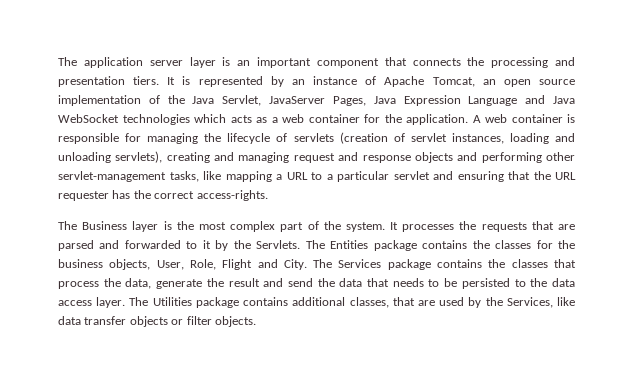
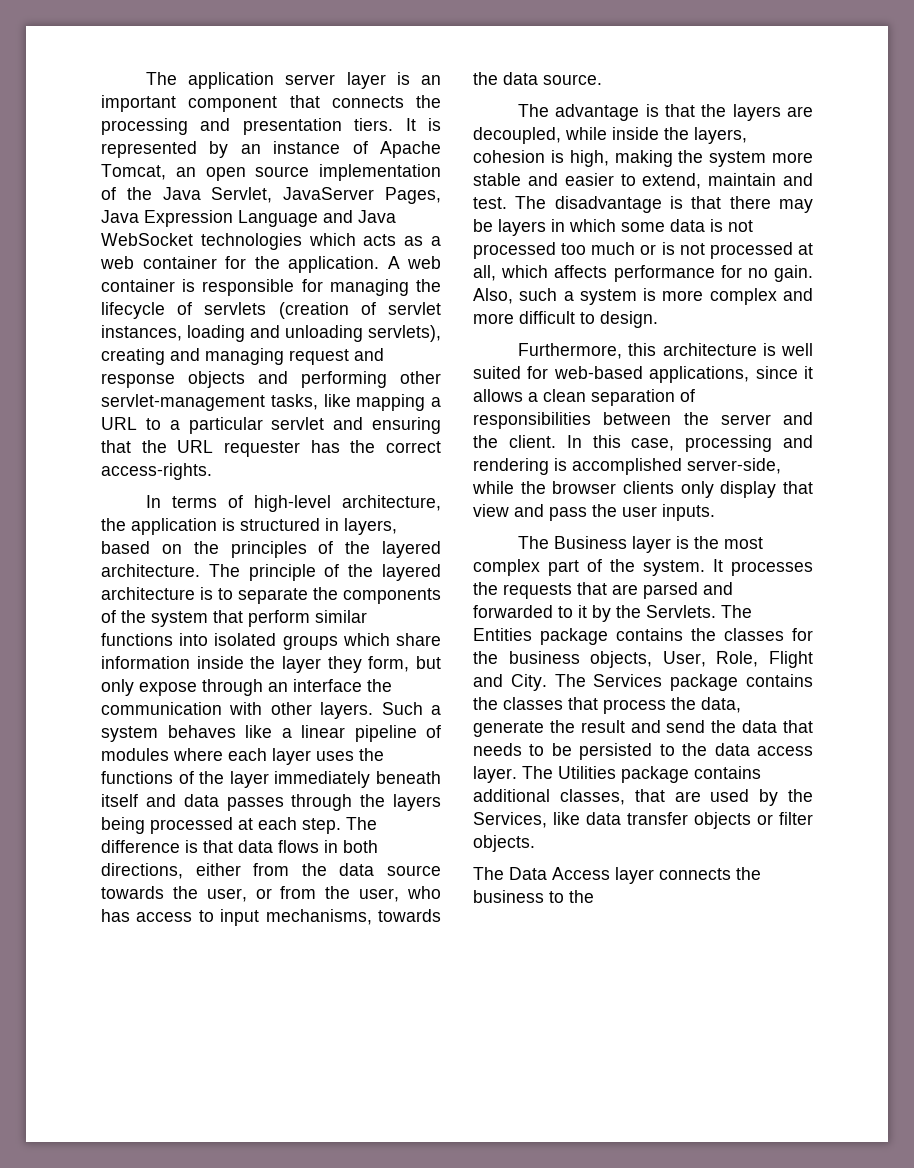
(268, 195) none -> [145,495,441,512] [101,518,397,535] [101,541,441,558] [101,564,442,581] [101,587,441,604] [101,610,367,627] [101,633,441,650] [101,656,441,673] [101,679,392,696] [101,702,441,719] [101,725,441,742] [101,748,384,765] [101,771,441,788] [101,794,441,811] [101,817,377,834] [101,840,378,853] [101,863,441,879] [101,886,441,902] [101,909,441,926] [473,72,602,85] [517,104,813,121] [473,127,747,144] [473,150,813,167] [473,173,813,189] [473,196,813,213] [473,219,753,236] [473,242,813,259] [473,265,813,282] [473,288,813,305] [473,311,658,328] [517,343,813,359] [473,366,813,383] [473,389,695,406] [473,412,813,429] [473,435,813,452] [473,458,781,475] [472,481,813,498] [473,504,715,521] // In terms of high-level architecture, the application is structured in layers, based on the principles of the layered architecture. The principle of the layered architecture is to separate the components of the system that perform similar functions into isolated groups which share information inside the layer they form, but only expose through an interface the communication with other layers. Such a system behaves like a linear pipeline of modules where each layer uses the functions of the layer immediately beneath itself and data passes through the layers being processed at each step. The difference is that data flows in both directions, either from the data source towards the user, or from the user, who has access to input mechanisms, towards the data source. // The advantage is that the layers are decoupled, while inside the layers, cohesion is high, making the system more stable and easier to extend, maintain and test. The disadvantage is that there may be layers in which some data is not processed too much or is not processed at all, which affects performance for no gain. Also, such a system is more complex and more difficult to design. // Furthermore, this architecture is well suited for web-based applications, since it allows a clean separation of responsibilities between the server and the client. In this case, processing and rendering is accomplished server-side, while the browser clients only display that view and pass the user inputs.
(256, 321) none -> [473,867,761,884] [473,890,594,903] // The Data Access layer connects the business to the

